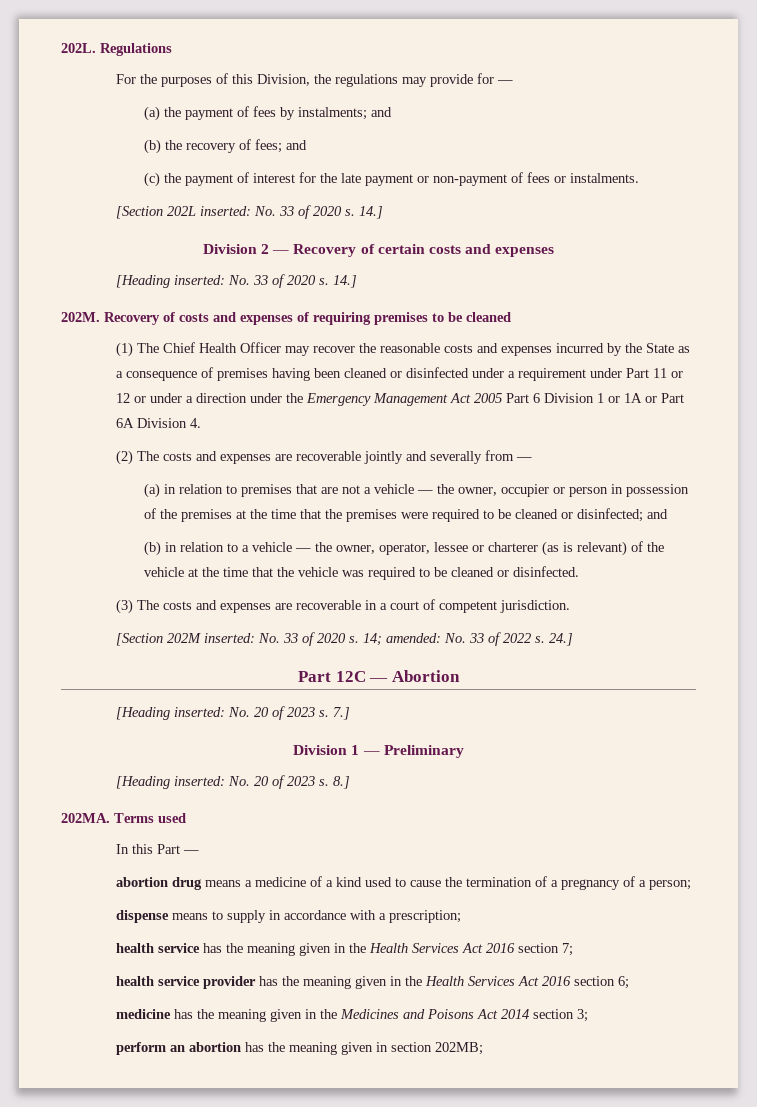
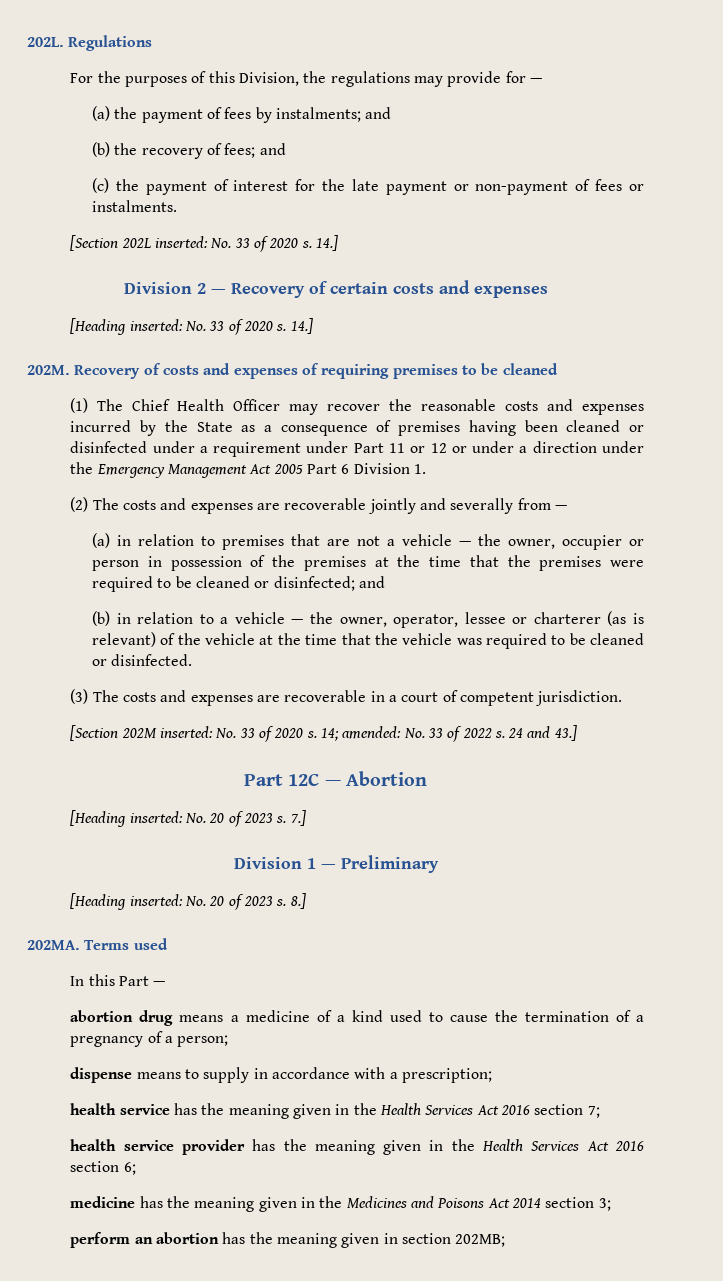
[597,393,685,403] [116,418,202,428] 1 or 1A or Part 6A Division 4. -> [413,464,426,474] 1.
[549,633,574,646] 24.] -> [508,725,577,741] 24 and 43.]

